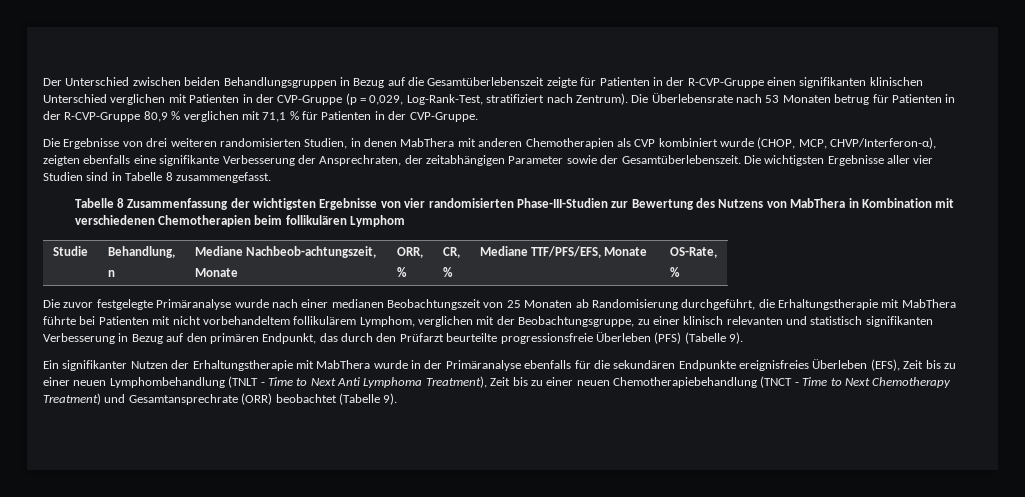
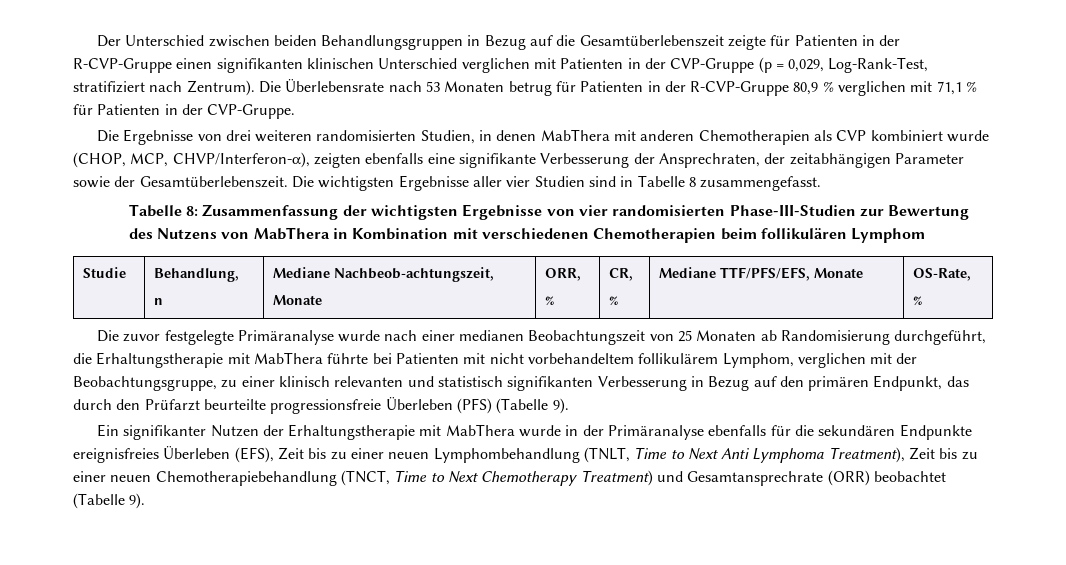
[116,198,124,208] 8 -> [185,206,198,216] 8:
[228,376,265,388] (TNLT - -> [583,447,630,463] (TNLT,
[760,376,799,388] (TNCT - -> [340,470,390,486] (TNCT,

